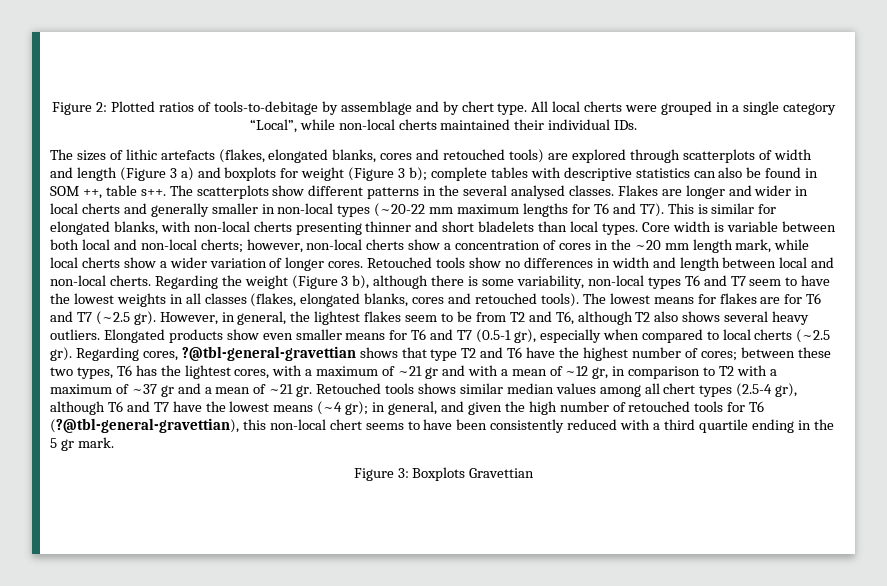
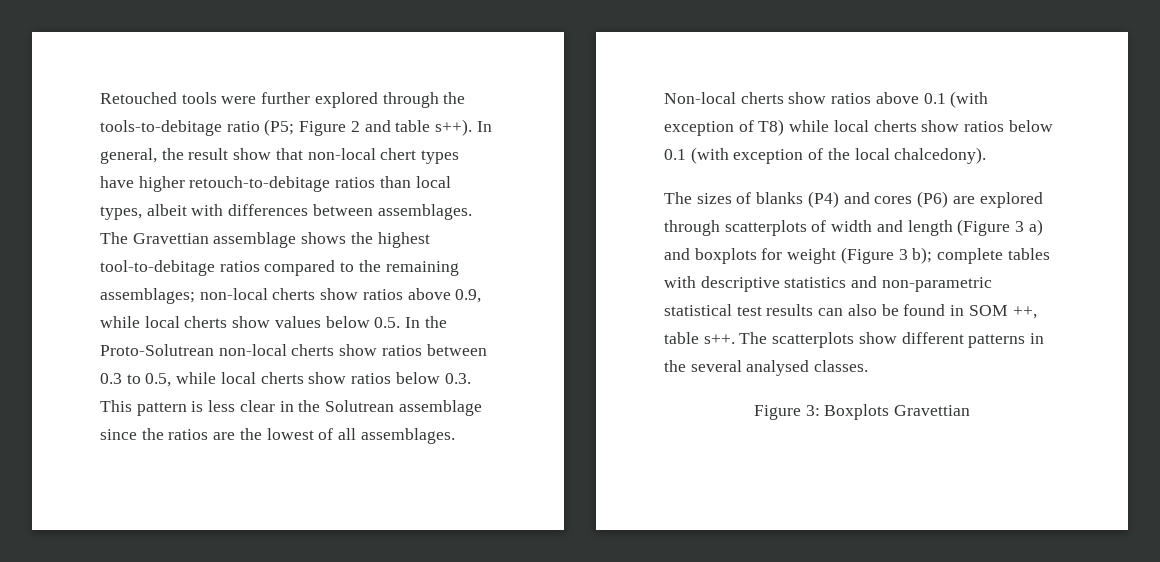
[52,101,836,115] [249,119,638,133] [50,149,545,163] Figure 2: Plotted ratios of tools-to-debitage by assemblage and by chert type. All local cherts were grouped in a single category “Local”, while non-local cherts maintained their individual IDs. // The sizes of lithic artefacts (flakes, elongated blanks, cores and retouched tools) -> [100,92,466,108] [100,119,492,136] [100,148,460,164] [100,176,451,192] [100,204,472,220] [100,232,430,248] [100,260,459,276] [100,288,482,304] [100,316,447,328] [100,344,487,356] [100,372,471,387] [100,400,482,416] [100,428,455,444] [664,91,989,108] [664,119,1053,136] [664,147,987,164] [664,191,949,208] Retouched tools were further explored through the tools-to-debitage ratio (P5; Figure 2 and table s++). In general, the result show that non-local chert types have higher retouch-to-debitage ratios than local types, albeit with differences between assemblages. The Gravettian assemblage shows the highest tool-to-debitage ratios compared to the remaining assemblages; non-local cherts show ratios above 0.9, while local cherts show values below 0.5. In the Proto-Solutrean non-local cherts show ratios between 0.3 to 0.5, while local cherts show ratios below 0.3. This pattern is less clear in the Solutrean assemblage since the ratios are the lowest of all assemblages. Non-local cherts show ratios above 0.1 (with exception of T8) while local cherts show ratios below 0.1 (with exception of the local chalcedony). // The sizes of blanks (P4) and cores (P6)
(690, 173) none -> [851,276,992,292] [664,304,814,316] and non-parametric statistical test results
[617,185,809,199] [50,203,777,217] [50,221,836,235] [50,239,810,253] [50,257,835,271] [50,275,831,289] [50,293,822,307] [50,311,810,325] [50,329,831,343] [50,346,831,361] [50,365,777,379] [50,383,798,397] [50,401,765,415] [50,418,834,433] [50,437,114,451] Flakes are longer and wider in local cherts and generally smaller in non-local types (~20-22 mm maximum lengths for T6 and T7). This is similar for elongated blanks, with non-local cherts presenting thinner and short bladelets than local types. Core width is variable between both local and non-local cherts; however, non-local cherts show a concentration of cores in the ~20 mm length mark, while local cherts show a wider variation of longer cores. Retouched tools show no differences in width and length between local and non-local cherts. Regarding the weight (Figure 3 b), although there is some variability, non-local types T6 and T7 seem to have the lowest weights in all classes (flakes, elongated blanks, cores and retouched tools). The lowest means for flakes are for T6 and T7 (~2.5 gr). However, in general, the lightest flakes seem to be from T2 and T6, although T2 also shows several heavy outliers. Elongated products show even smaller means for T6 and T7 (0.5-1 gr), especially when compared to local cherts (~2.5 gr). Regarding cores, ?@tbl-general-gravettian shows that type T2 and T6 have the highest number of cores; between these two types, T6 has the lightest cores, with a maximum of ~21 gr and with a mean of ~12 gr, in comparison to T2 with a maximum of ~37 gr and a mean of ~21 gr. Retouched tools shows similar median values among all chert types (2.5-4 gr), although T6 and T7 have the lowest means (~4 gr); in general, and given the high number of retouched tools for T6 (?@tbl-general-gravettian), this non-local chert seems to have been consistently reduced with a third quartile ending in the 5 gr mark. -> (869, 366) none

